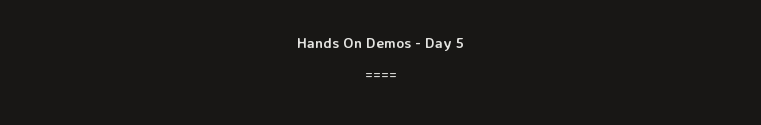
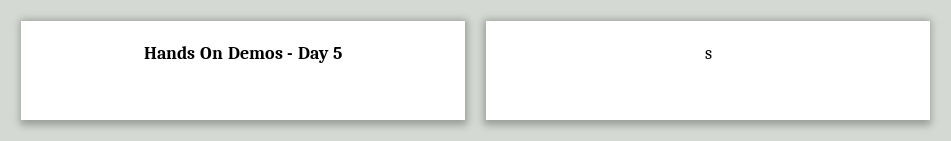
[364,73,397,79] ==== -> [704,50,712,59] s

